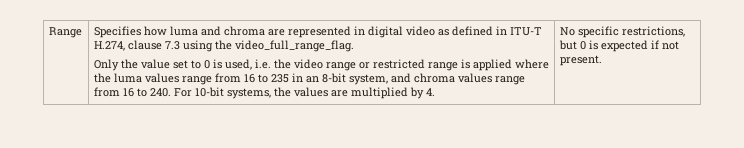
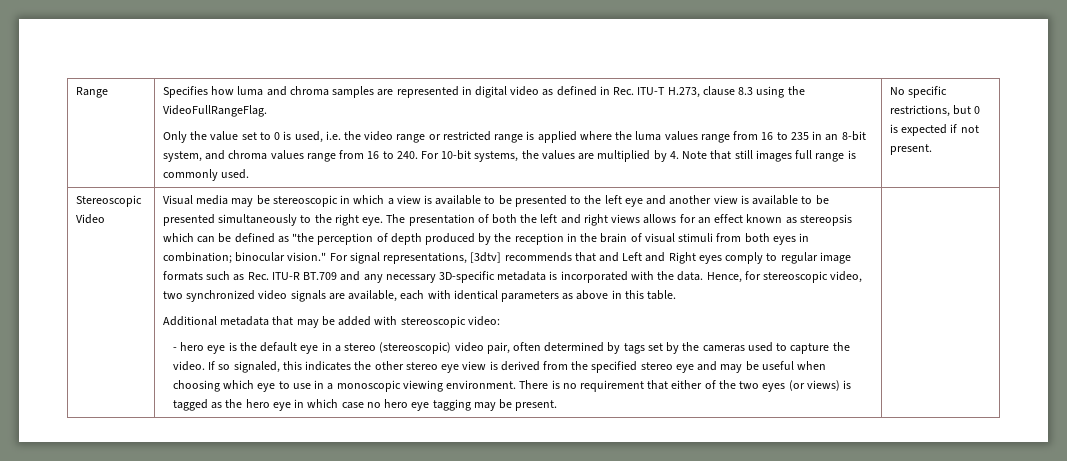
(265, 31) none -> [332,86,375,98] samples
[509,27,542,36] [93,40,180,51] ITU-T H.274, clause 7.3 -> [613,86,754,98] Rec. ITU-T H.273, clause 8.3
[234,40,354,52] video_full_range_flag. -> [162,105,267,117] VideoFullRangeFlag.
(435, 92) none -> [682,150,856,162] [162,169,250,181] Note that still images full range is commonly used.
(602, 60) none -> [75,195,142,207] [75,214,105,224] [162,195,829,207] [162,214,852,226] [162,233,810,245] [162,252,851,264] [162,271,863,283] [162,290,677,302] [162,316,500,328] [172,342,850,354] [172,361,827,373] [172,380,852,392] [172,399,558,411] // Stereoscopic Video | Visual media may be stereoscopic in which a view is available to be presented to the left eye and another view is available to be presented simultaneously to the right eye. The presentation of both the left and right views allows for an effect known as stereopsis which can be defined as "the perception of depth produced by the reception in the brain of visual stimuli from both eyes in combination; binocular vision." For signal representations, [3dtv] recommends that and Left and Right eyes comply to regular image formats such as Rec. ITU-R BT.709 and any necessary 3D-specific metadata is incorporated with the data. Hence, for stereoscopic video, two synchronized video signals are available, each with identical parameters as above in this table. // Additional metadata that may be added with stereoscopic video: // - hero eye is the default eye in a stereo (stereoscopic) video pair, often determined by tags set by the cameras used to capture the video. If so signaled, this indicates the other stereo eye view is derived from the specified stereo eye and may be useful when choosing which eye to use in a monoscopic viewing environment. There is no requirement that either of the two eyes (or views) is tagged as the hero eye in which case no hero eye tagging may be present. |

